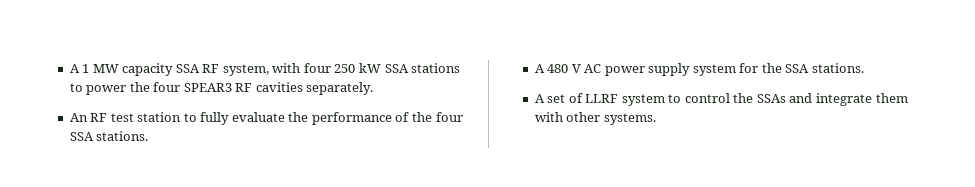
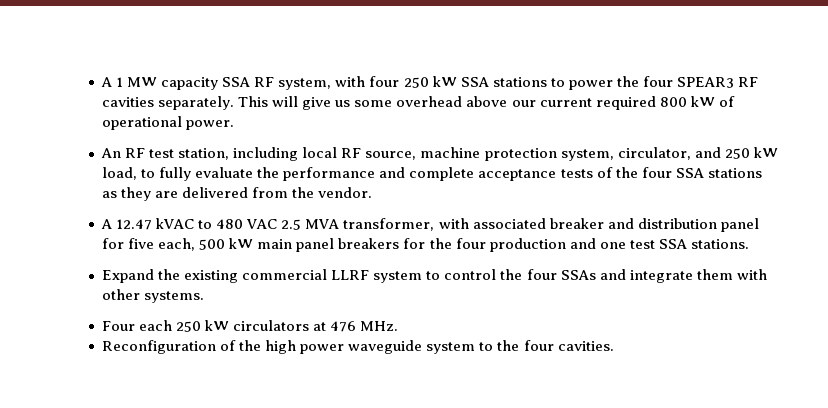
[69,112,182,122] // An RF test station -> [238,96,735,110] [102,116,235,130] [101,147,778,161] [102,167,138,180] This will give us some overhead above our current required 800 kW of operational power. // An RF test station, including local RF source, machine protection system, circulator, and 250 kW load,
[395,112,463,122] [69,131,149,141] [534,63,864,76] [534,93,583,103] of the four SSA stations. // A 480 V AC power supply system for the SSA stations. // A set of -> [379,167,762,181] [102,187,373,201] [101,218,759,232] [102,238,749,252] [102,269,328,283] and complete acceptance tests of the four SSA stations as they are delivered from the vendor. // A 12.47 kVAC to 480 VAC 2.5 MVA transformer, with associated breaker and distribution panel for five each, 500 kW main panel breakers for the four production and one test SSA stations. // Expand the existing commercial
(754, 98) none -> [526,269,557,280] four
(656, 119) none -> [102,320,399,332] [102,340,614,354] // Four each 250 kW circulators at 476 MHz. // Reconfiguration of the high power waveguide system to the four cavities.

